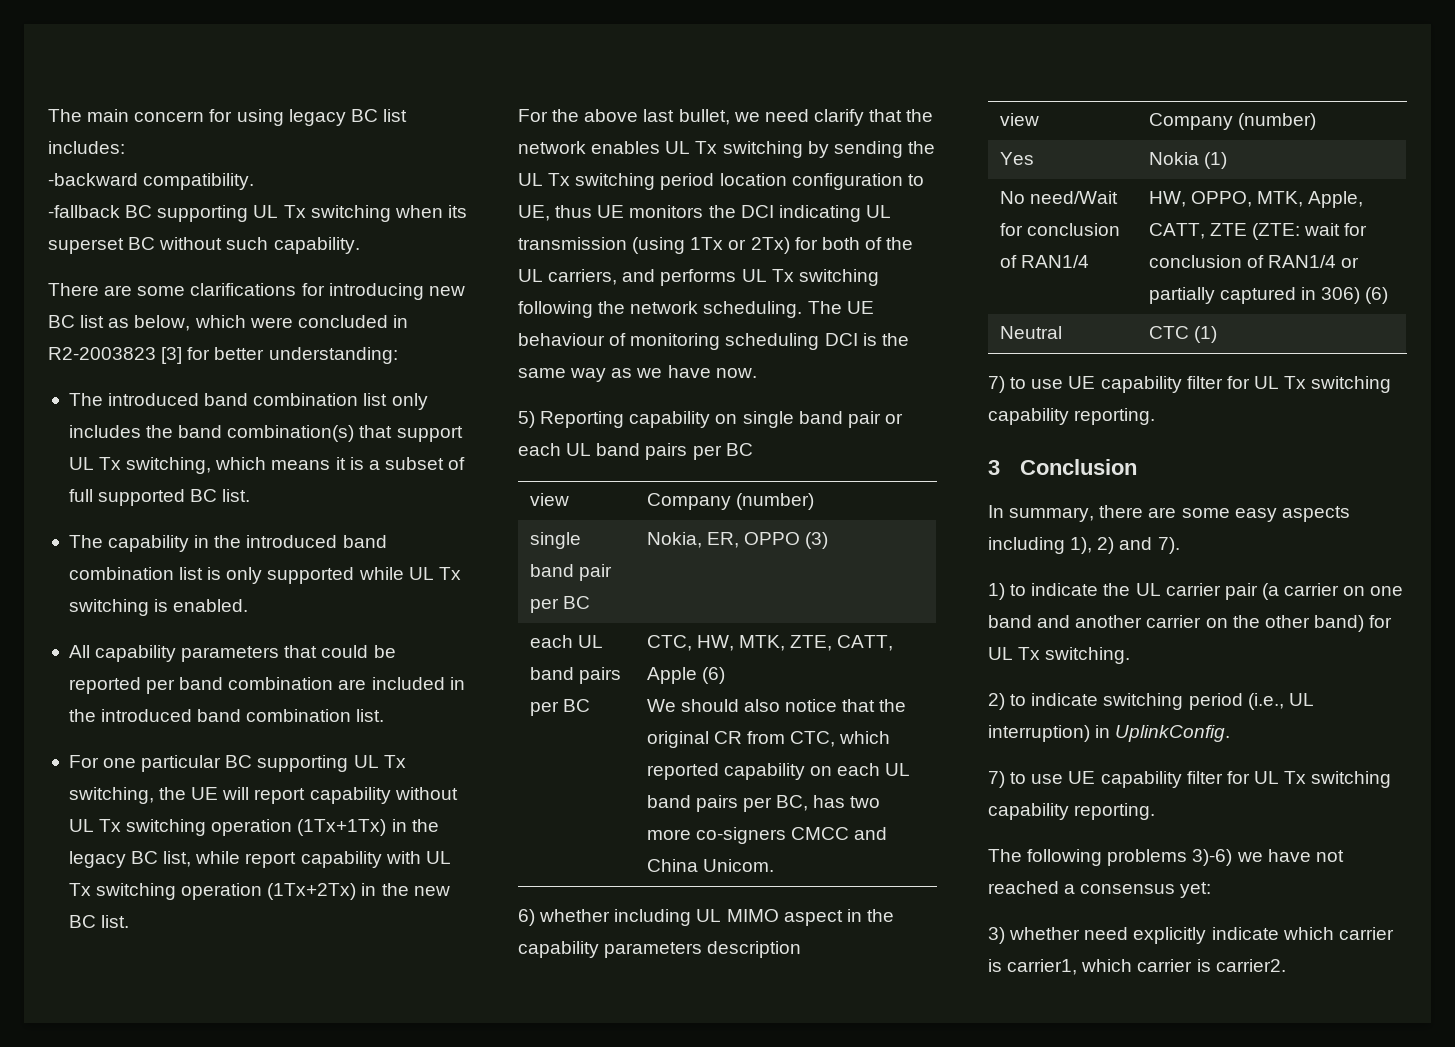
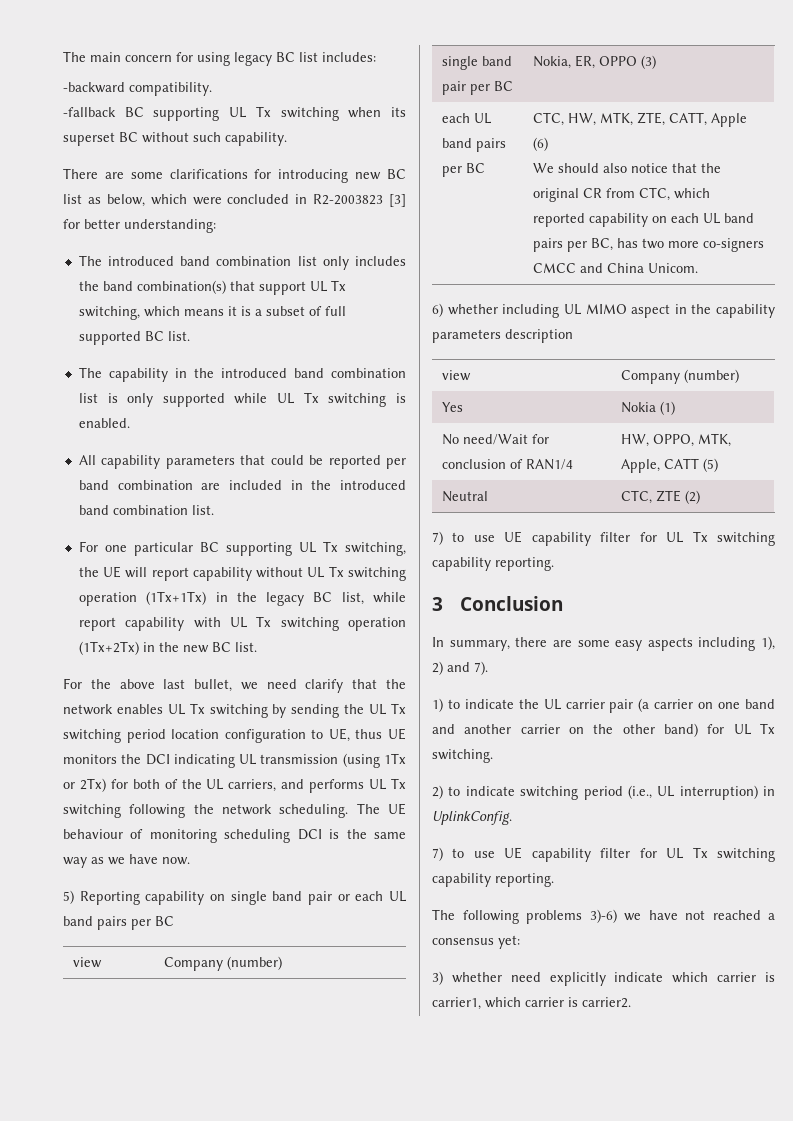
[1148,223,1368,240] [1148,255,1360,268] [1148,287,1389,304] [999,326,1062,339] [1148,326,1217,343] CATT, ZTE (ZTE: wait for conclusion of RAN1/4 or partially captured in 306) (6) // Neutral | CTC (1) -> [663,458,718,472] [441,491,488,502] [620,490,700,504] CATT (5) // Neutral | CTC, ZTE (2)

